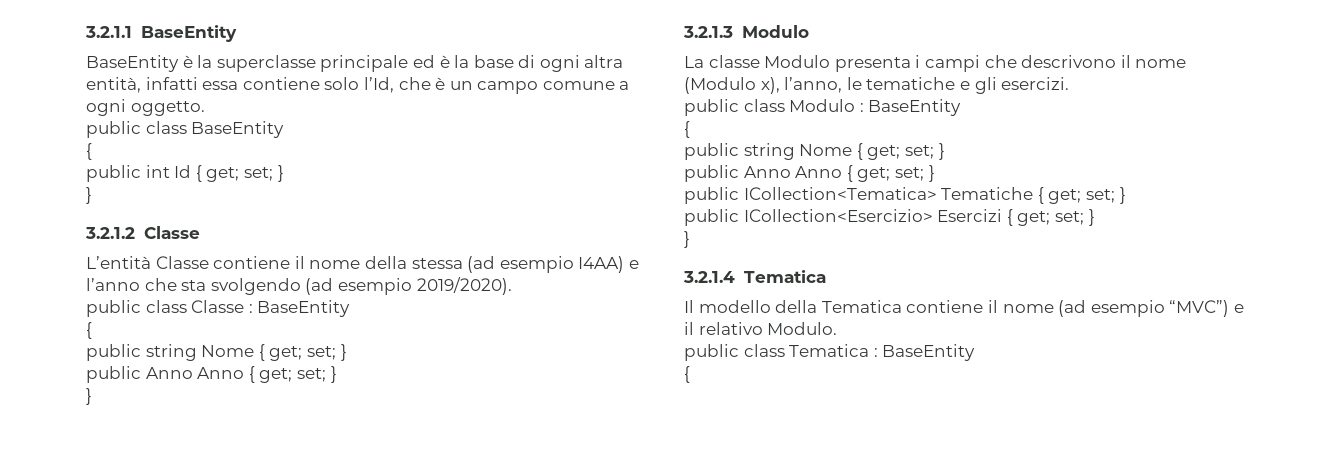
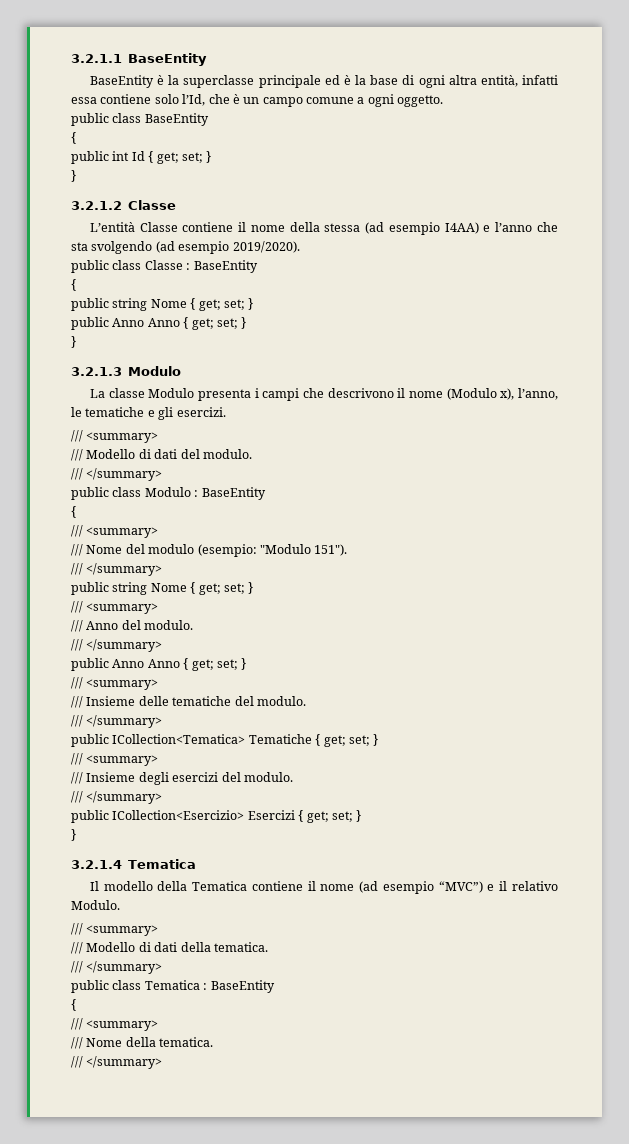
(1070, 83) none -> [71,430,159,443] [71,449,252,461] [71,468,163,481] // /// <summary> // /// Modello di dati del modulo. // /// </summary>
[684,143,945,160] [684,165,935,182] // public string Nome { get; set; } // public Anno Anno { get; set; } -> [71,525,159,538] [71,544,348,557] [71,563,163,576] [71,582,254,595] [71,601,159,614] [71,620,194,632] [71,639,163,652] [71,658,247,671] [71,677,159,690] [71,696,306,708] [71,715,163,728] // /// <summary> // /// Nome del modulo (esempio: "Modulo 151"). // /// </summary> // public string Nome { get; set; } // /// <summary> // /// Anno del modulo. // /// </summary> // public Anno Anno { get; set; } // /// <summary> // /// Insieme delle tematiche del modulo. // /// </summary>
(1126, 195) none -> [71,753,159,766] [71,772,293,785] [71,791,163,804] // /// <summary> // /// Insieme degli esercizi del modulo. // /// </summary>
(838, 328) none -> [71,923,159,936] [71,942,268,954] [71,961,163,974] // /// <summary> // /// Modello di dati della tematica. // /// </summary>
(690, 374) none -> [71,1018,159,1031] [71,1037,214,1049] [71,1056,163,1069] // /// <summary> // /// Nome della tematica. // /// </summary>

